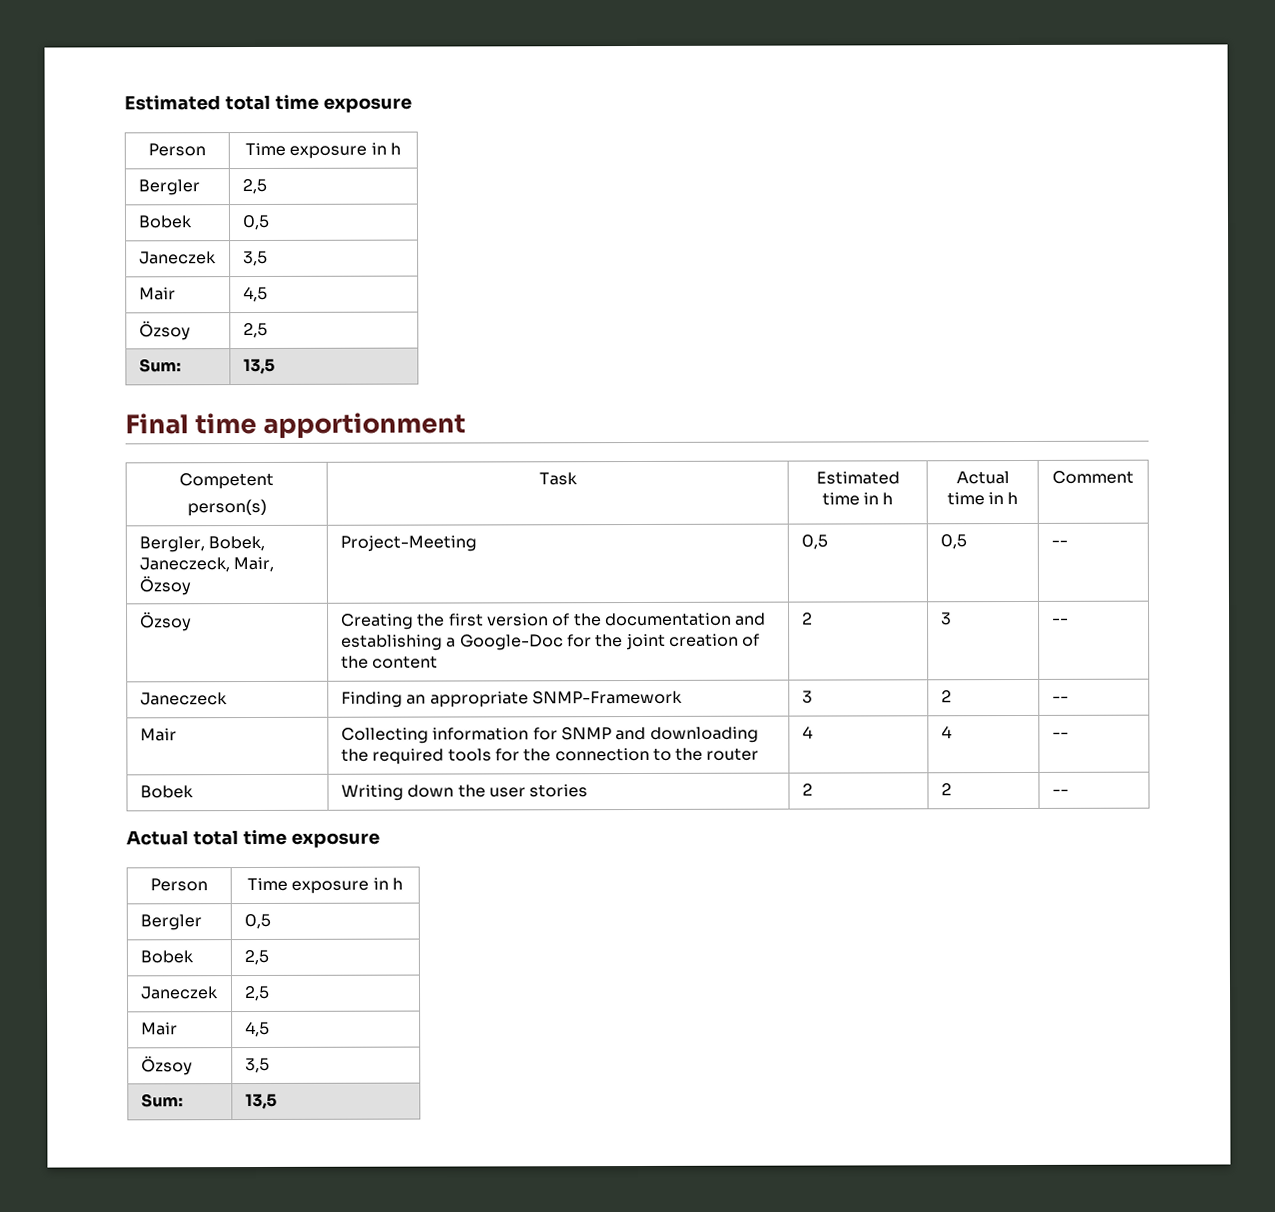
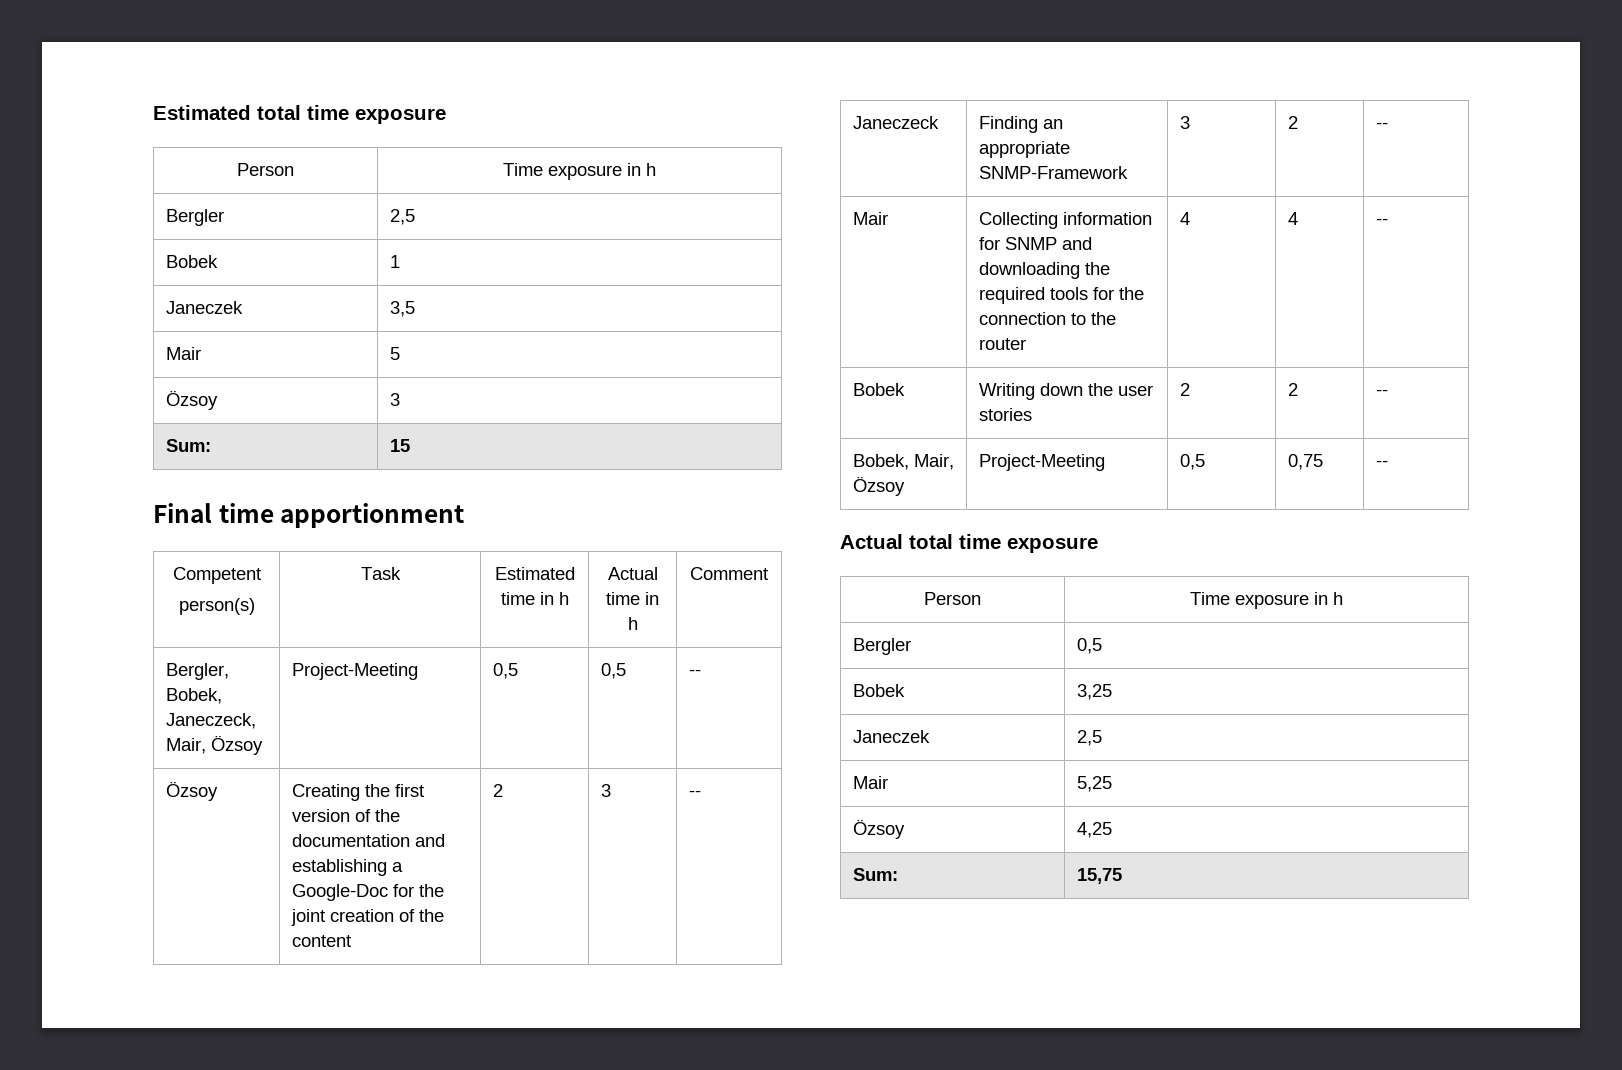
[241,214,270,231] 0,5 -> [389,255,400,268] 1
[242,286,268,303] [138,321,191,341] [242,322,268,339] [138,358,181,373] [242,358,275,375] 4,5 // Özsoy | 2,5 // Sum: | 13,5 -> [389,347,400,360] [165,390,218,410] [389,393,400,406] [165,439,211,452] [389,439,410,452] 5 // Özsoy | 3 // Sum: | 15
(1069, 791) none -> [852,454,954,470] [852,476,905,496] [978,454,1105,471] [1179,454,1205,470] [1287,454,1323,470] [1375,460,1388,467] // Bobek, Mair, Özsoy | Project-Meeting | 0,5 | 0,75 | --
[243,949,269,966] 2,5 -> [1076,684,1112,700] 3,25
[244,1021,270,1038] [140,1056,193,1076] [244,1057,270,1074] [140,1093,183,1108] [244,1093,277,1110] 4,5 // Özsoy | 3,5 // Sum: | 13,5 -> [1076,776,1112,792] [852,819,905,839] [1076,822,1112,838] [852,868,898,881] [1076,868,1122,884] 5,25 // Özsoy | 4,25 // Sum: | 15,75

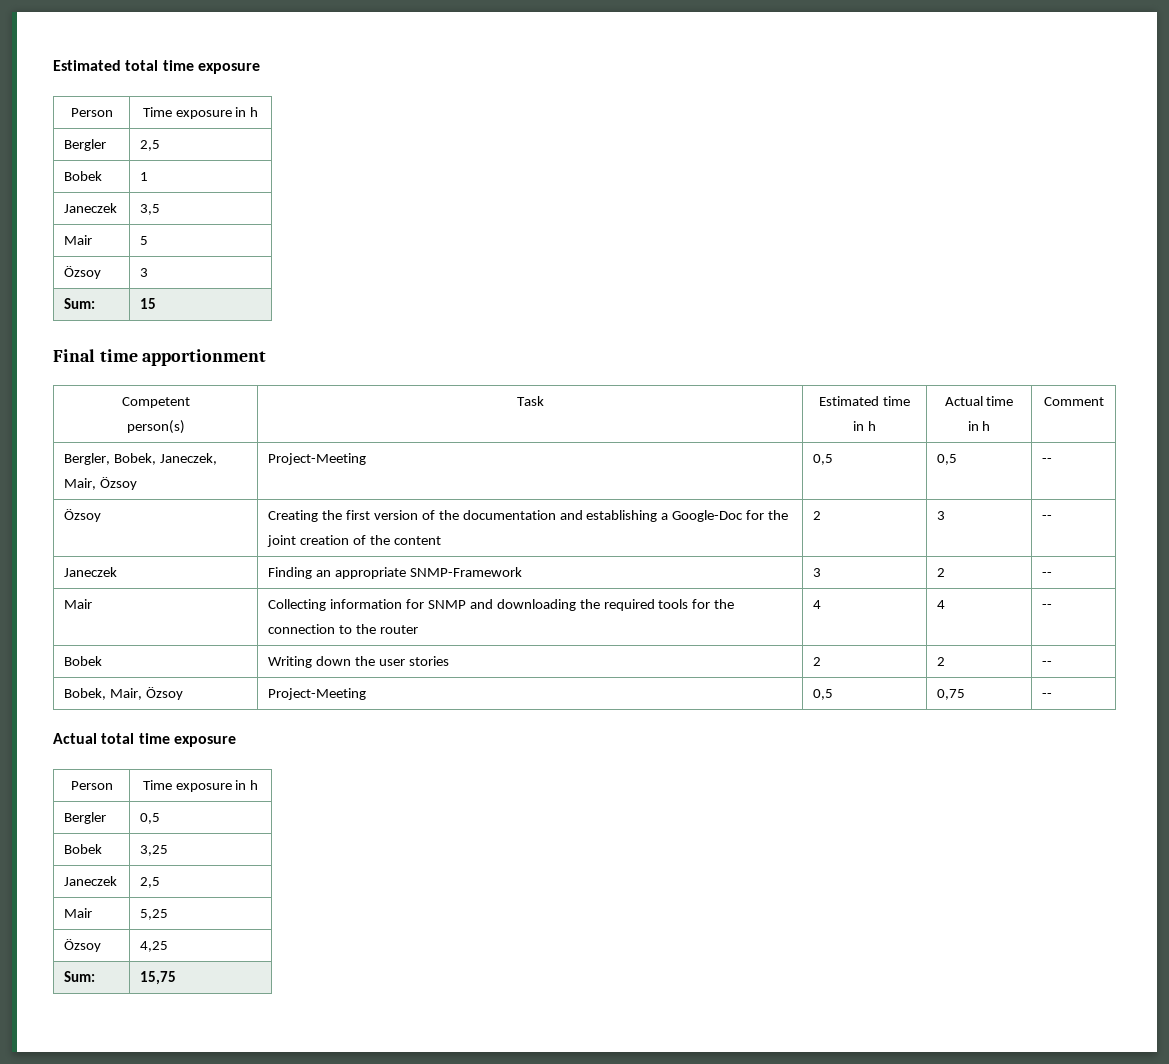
[165,713,256,729] Janeczeck, -> [159,453,217,465] Janeczek,
[852,116,939,129] Janeczeck -> [64,567,118,577] Janeczek

